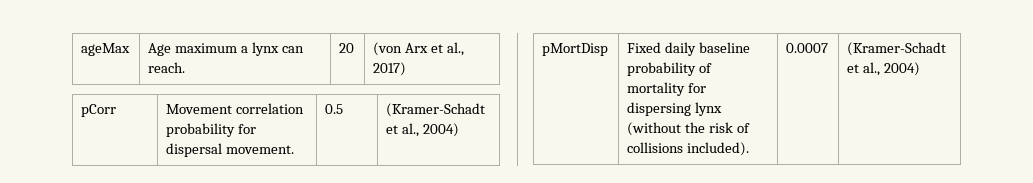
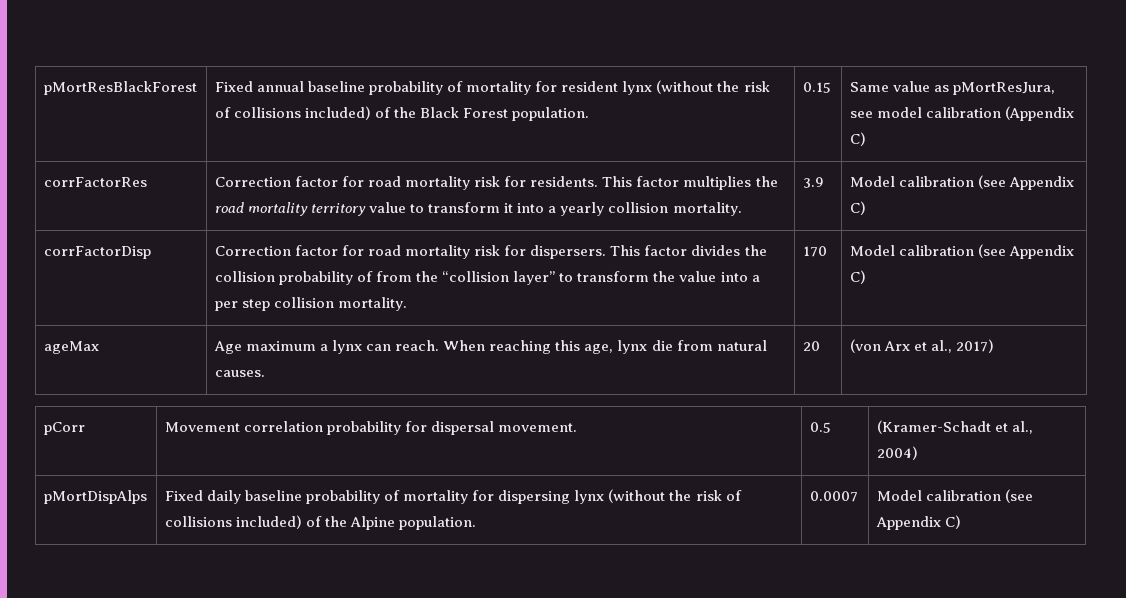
(81, 49) none -> [43,81,197,95] [214,80,770,95] [214,106,590,121] [802,82,831,93] [849,81,1056,95] [849,106,1075,121] [849,132,866,146] [43,177,147,187] [214,176,778,190] [214,202,742,216] [802,177,824,188] [849,175,1075,190] [849,201,866,215] [43,246,151,259] [214,245,767,259] [214,271,760,285] [214,297,408,311] [802,246,827,257] [849,244,1075,259] [849,270,866,284] pMortResBlackForest | Fixed annual baseline probability of mortality for resident lynx (without the risk of collisions included) of the Black Forest population. | 0.15 | Same value as pMortResJura, see model calibration (Appendix C) // corrFactorRes | Correction factor for road mortality risk for residents. This factor multiplies the road mortality territory value to transform it into a yearly collision mortality. | 3.9 | Model calibration (see Appendix C) // corrFactorDisp | Correction factor for road mortality risk for dispersers. This factor divides the collision probability of from the “collision layer” to transform the value into a per step collision mortality. | 170 | Model calibration (see Appendix C) //
(186, 67) none -> [443,340,767,354] [214,370,265,377] When reaching this age, lynx die from natural causes.
[542,43,609,56] pMortDisp -> [43,490,147,504] pMortDispAlps
[687,142,750,156] [786,43,829,53] [847,42,947,56] [847,62,920,76] included). | 0.0007 | (Kramer-Schadt et al., 2004) -> [235,515,477,530] [809,491,858,502] [876,489,1034,503] [875,515,961,530] included) of the Alpine population. | 0.0007 | Model calibration (see Appendix C)

